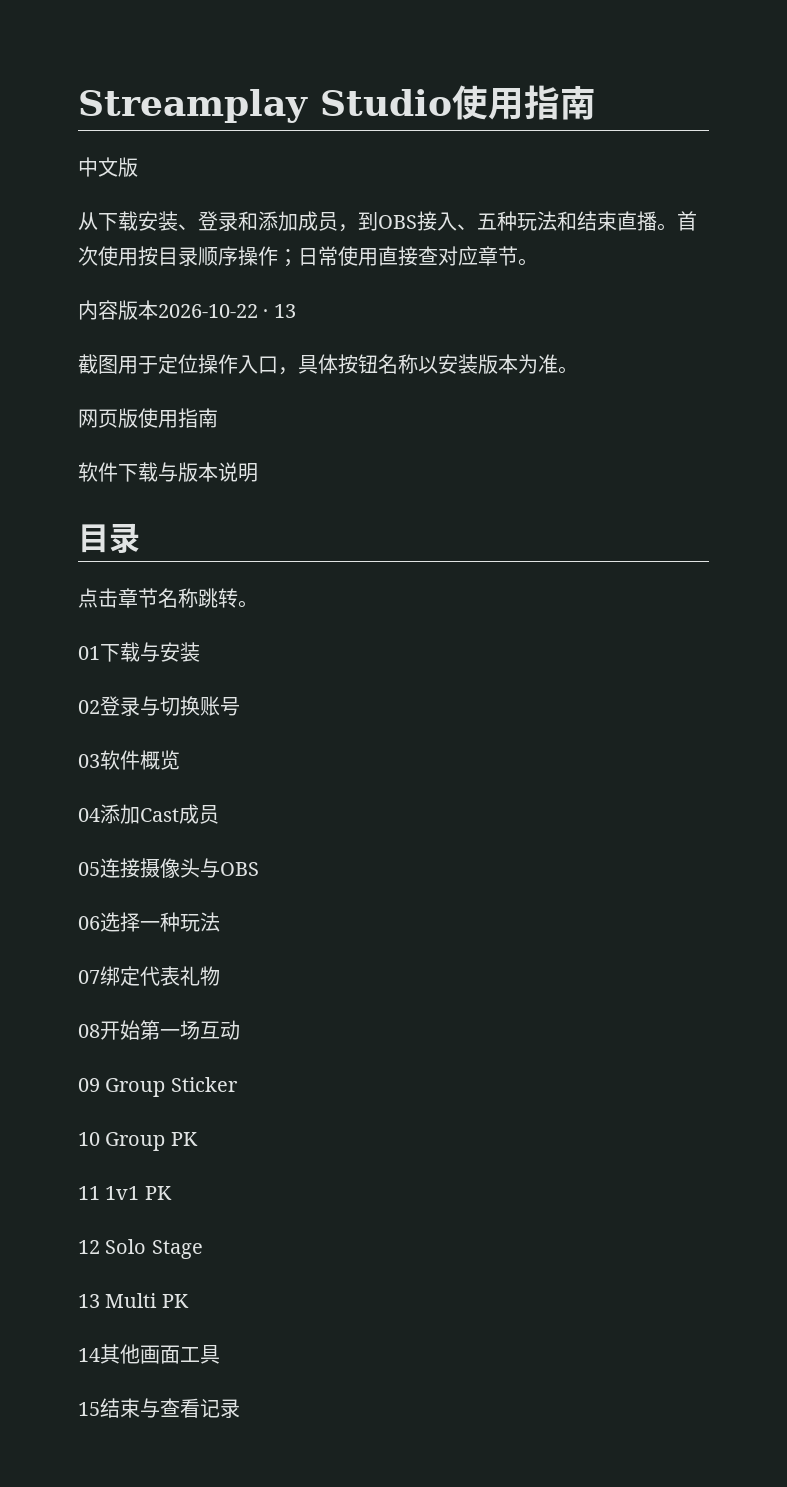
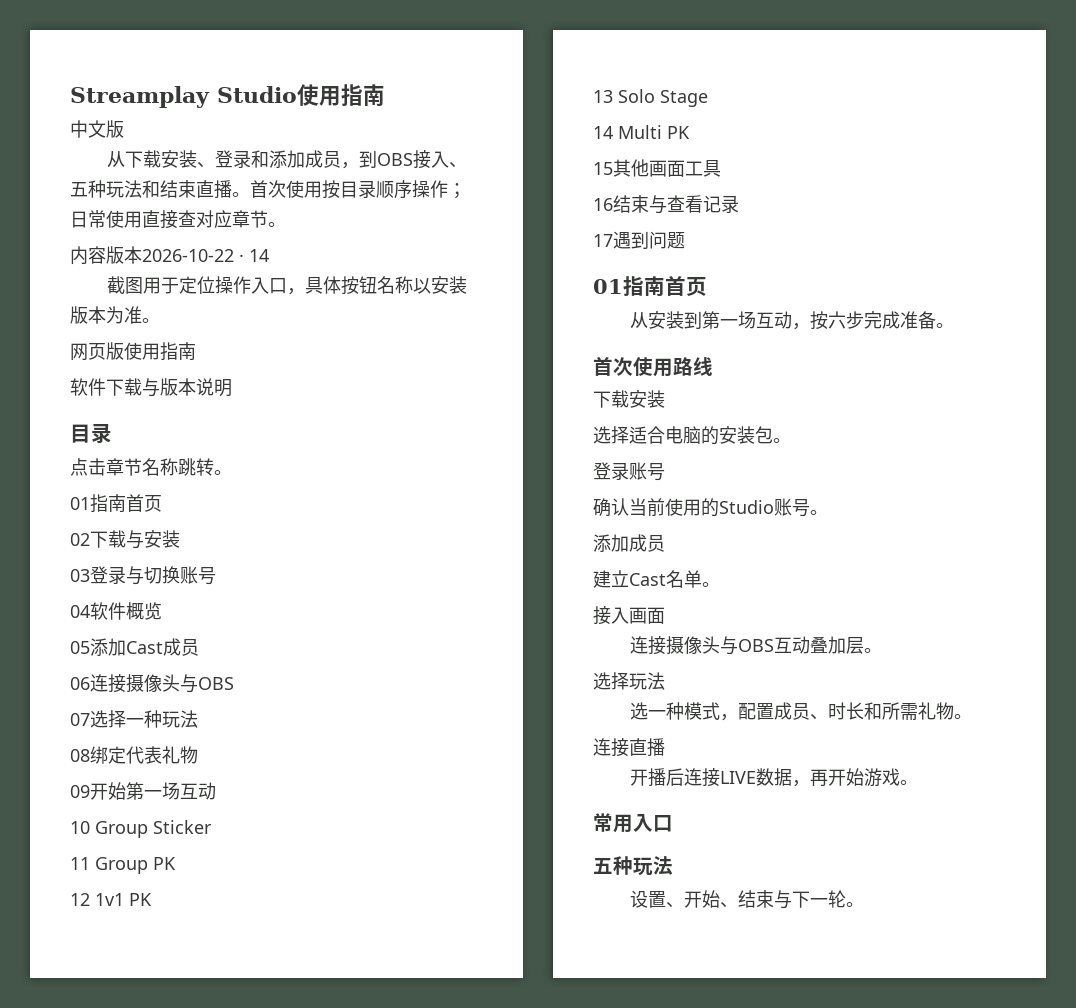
[273,304,296,318] 13 -> [249,249,269,262] 14
(100, 653) none -> [90,494,162,513] [70,533,90,546] 指南首页 // 02
[78,700,100,714] 02 -> [70,569,90,582] 03
[78,754,100,768] 03 -> [70,605,90,618] 04
[78,808,100,822] 04 -> [70,641,90,654] 05
[78,862,100,876] 05 -> [70,677,90,690] 06
[78,916,100,930] 06 -> [70,713,90,726] 07
[78,970,100,984] 07 -> [70,749,90,762] 08
[78,1024,100,1038] 08 -> [70,785,90,798] 09
[78,1078,100,1092] 09 -> [70,821,90,834] 10
[78,1132,100,1146] 10 -> [70,857,90,870] 11
[78,1186,100,1200] 11 -> [70,893,90,906] 12
[78,1240,100,1254] 12 -> [593,90,613,103] 13
[78,1294,100,1308] 13 -> [593,126,613,139] 14
[78,1348,100,1362] 14 -> [593,162,613,175] 15
[78,1402,100,1416] 15 -> [593,198,613,211] 16
(240, 1408) none -> [593,231,685,249] [593,276,707,296] [629,311,954,330] [593,356,713,377] [593,390,665,408] [593,426,791,445] [593,462,665,481] [593,498,828,517] [593,534,665,552] [593,570,720,588] [593,606,665,625] [629,636,882,655] [593,672,665,690] [629,702,972,721] [593,738,665,757] [629,768,918,787] [593,813,673,833] [593,856,673,876] [629,890,864,909] // 17遇到问题 // 01指南首页 // 从安装到第一场互动，按六步完成准备。 // 首次使用路线 // 下载安装 // 选择适合电脑的安装包。 // 登录账号 // 确认当前使用的Studio账号。 // 添加成员 // 建立Cast名单。 // 接入画面 // 连接摄像头与OBS互动叠加层。 // 选择玩法 // 选一种模式，配置成员、时长和所需礼物。 // 连接直播 // 开播后连接LIVE数据，再开始游戏。 // 常用入口 // 五种玩法 // 设置、开始、结束与下一轮。

